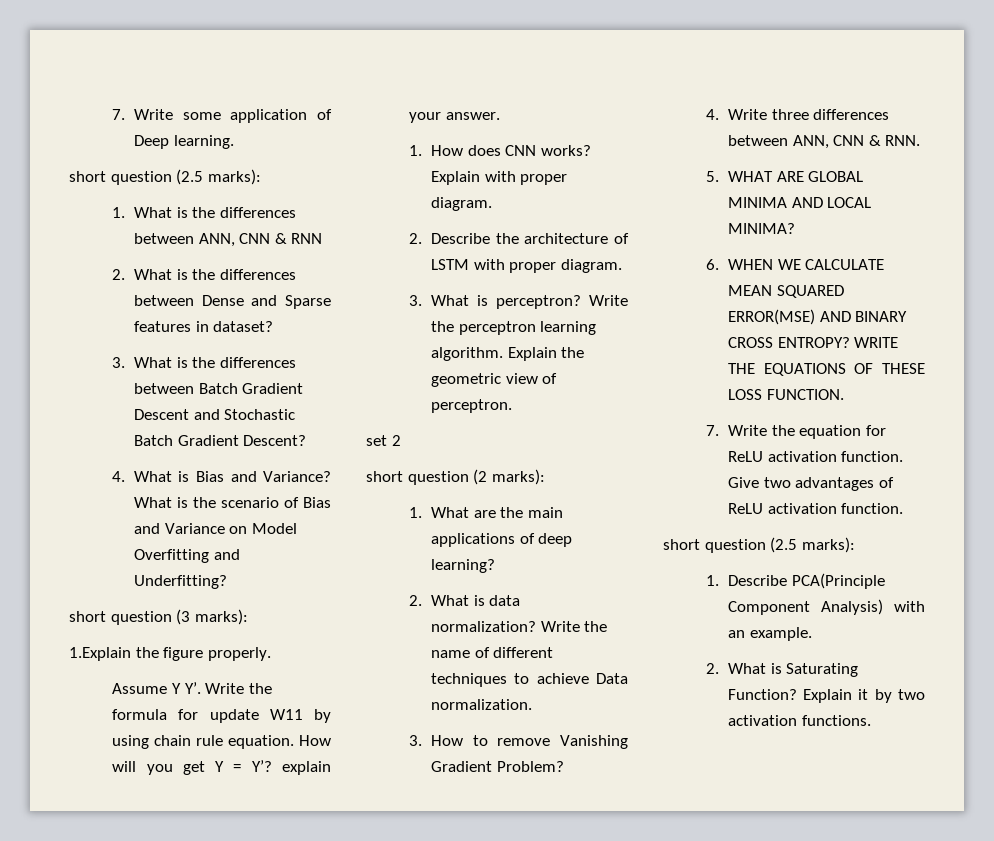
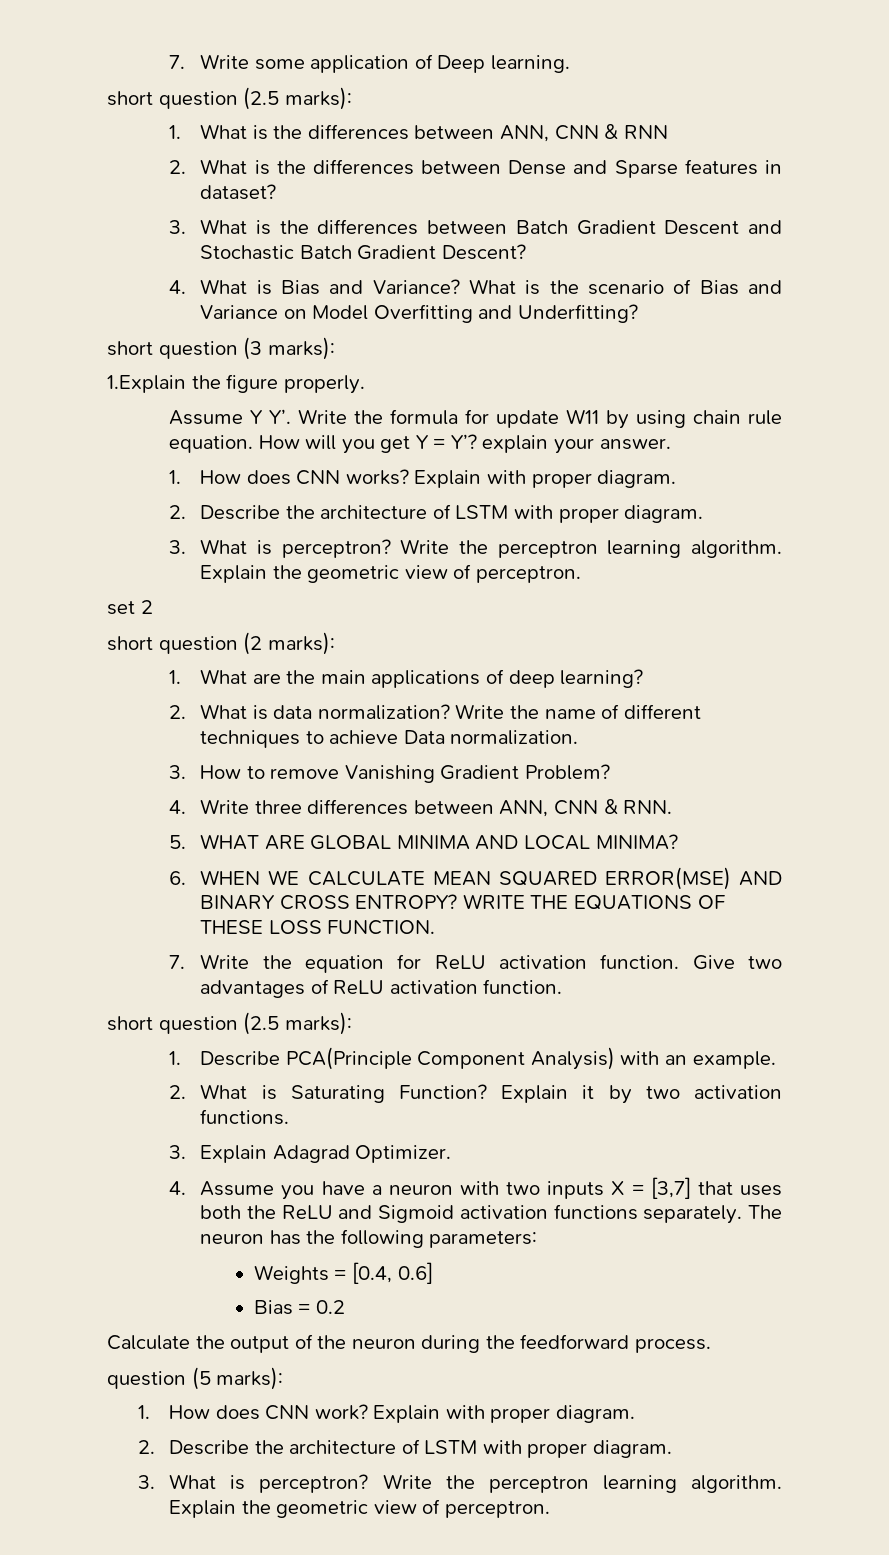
(871, 720) none -> [169,1145,452,1163] [169,1177,783,1200] [200,1204,783,1224] [200,1229,538,1248] [253,1262,433,1284] [253,1300,346,1315] [107,1334,711,1353] [107,1367,284,1390] [138,1404,635,1423] [138,1439,672,1458] [138,1474,782,1493] [169,1499,550,1518] // 3. Explain Adagrad Optimizer. // 4. Assume you have a neuron with two inputs X = [3,7] that uses both the ReLU and Sigmoid activation functions separately. The neuron has the following parameters: // Weights = [0.4, 0.6] // Bias = 0.2 // Calculate the output of the neuron during the feedforward process. // question (5 marks): // 1. How does CNN work? Explain with proper diagram. // 2. Describe the architecture of LSTM with proper diagram. // 3. What is perceptron? Write the perceptron learning algorithm. Explain the geometric view of perceptron.

